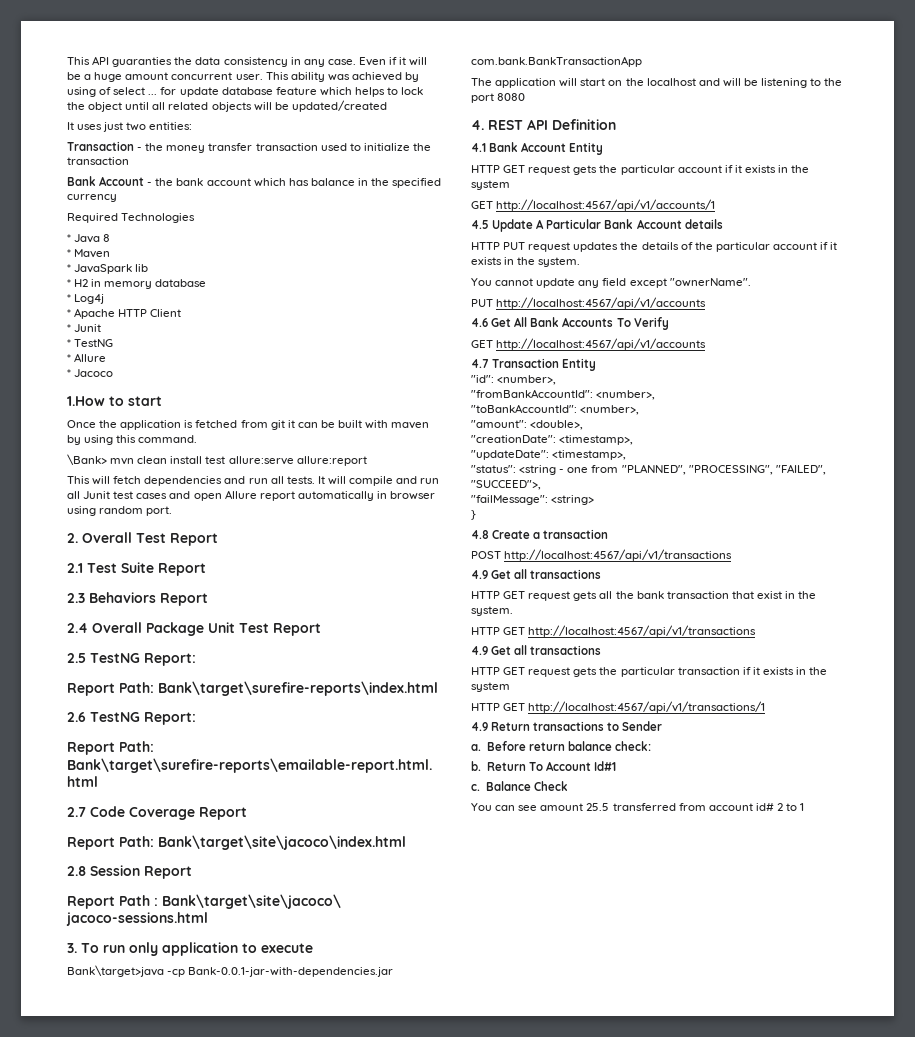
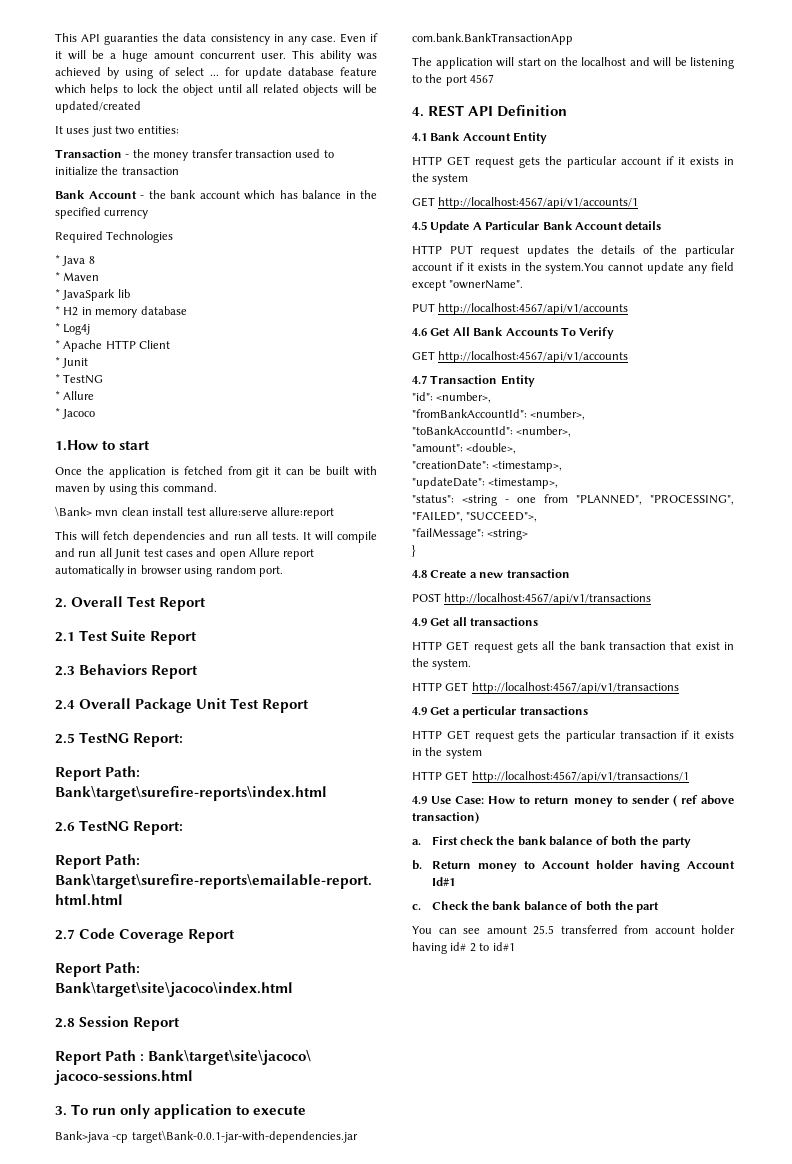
[67,965,394,977] Bank\target>java -cp Bank-0.0.1-jar-with-dependencies.jar -> [55,1130,358,1143] Bank>java -cp target\Bank-0.0.1-jar-with-dependencies.jar
[497,93,526,101] 8080 -> [470,74,495,83] 4567
[538,257,581,267] [471,278,492,286] system. // You -> [545,263,605,274] system.You
(541, 535) none -> [479,572,504,578] new
[514,645,528,655] all -> [452,706,517,718] a perticular
[491,721,663,731] [471,741,652,751] [471,761,543,771] Return transactions to Sender // a. Before return balance check: // b. Return To -> [431,795,734,807] [412,812,479,824] [412,836,691,848] [412,860,680,872] Use Case: How to return money to sender ( ref above transaction) // a. First check the bank balance of both the party // b. Return money to Account holder having
[485,781,531,791] Balance -> (421, 907) none
(568, 786) none -> [471,901,660,913] the bank balance of both the part
(753, 807) none -> [701,925,735,934] [412,942,447,954] holder having
[800,803,805,811] 1 -> [492,942,515,951] id#1

